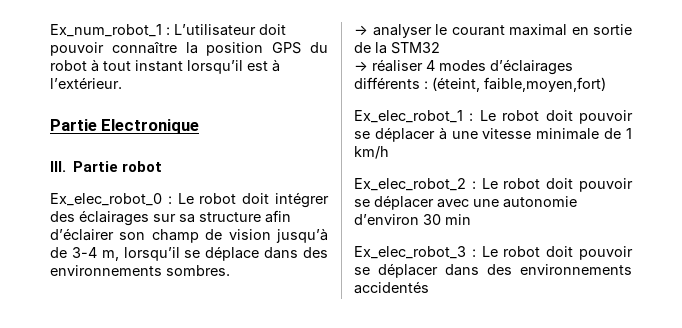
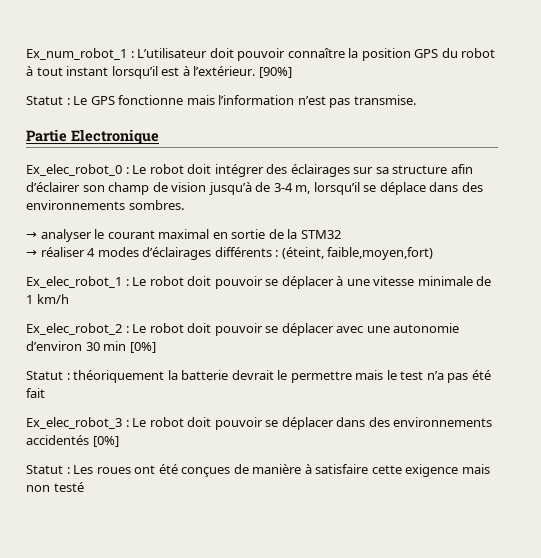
(122, 83) none -> [258,67,292,78] [26,95,416,108] [90%] // Statut : Le GPS fonctionne mais l’information n’est pas transmise.
[50,161,163,172] // III. Partie robot -> (159, 136) none
(471, 219) none -> [129,342,156,353] [26,370,491,383] [26,388,45,398] [0%] // Statut : théoriquement la batterie devrait le permettre mais le test n’a pas été fait
(429, 287) none -> [92,436,119,447] [26,464,490,477] [26,482,84,492] [0%] // Statut : Les roues ont été conçues de manière à satisfaire cette exigence mais non testé

